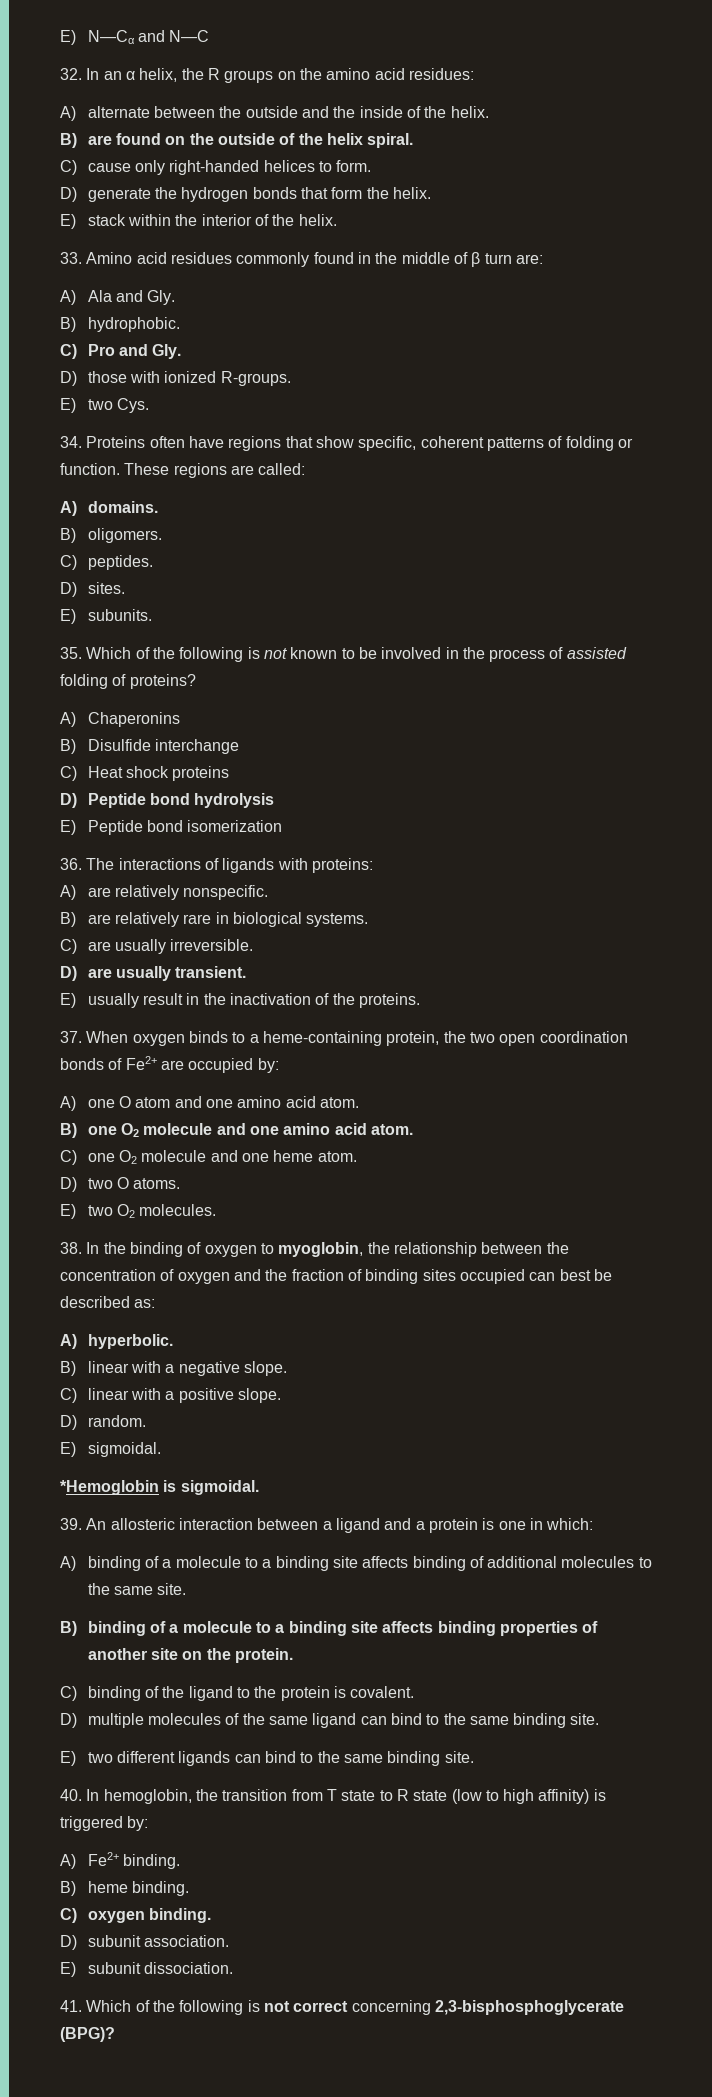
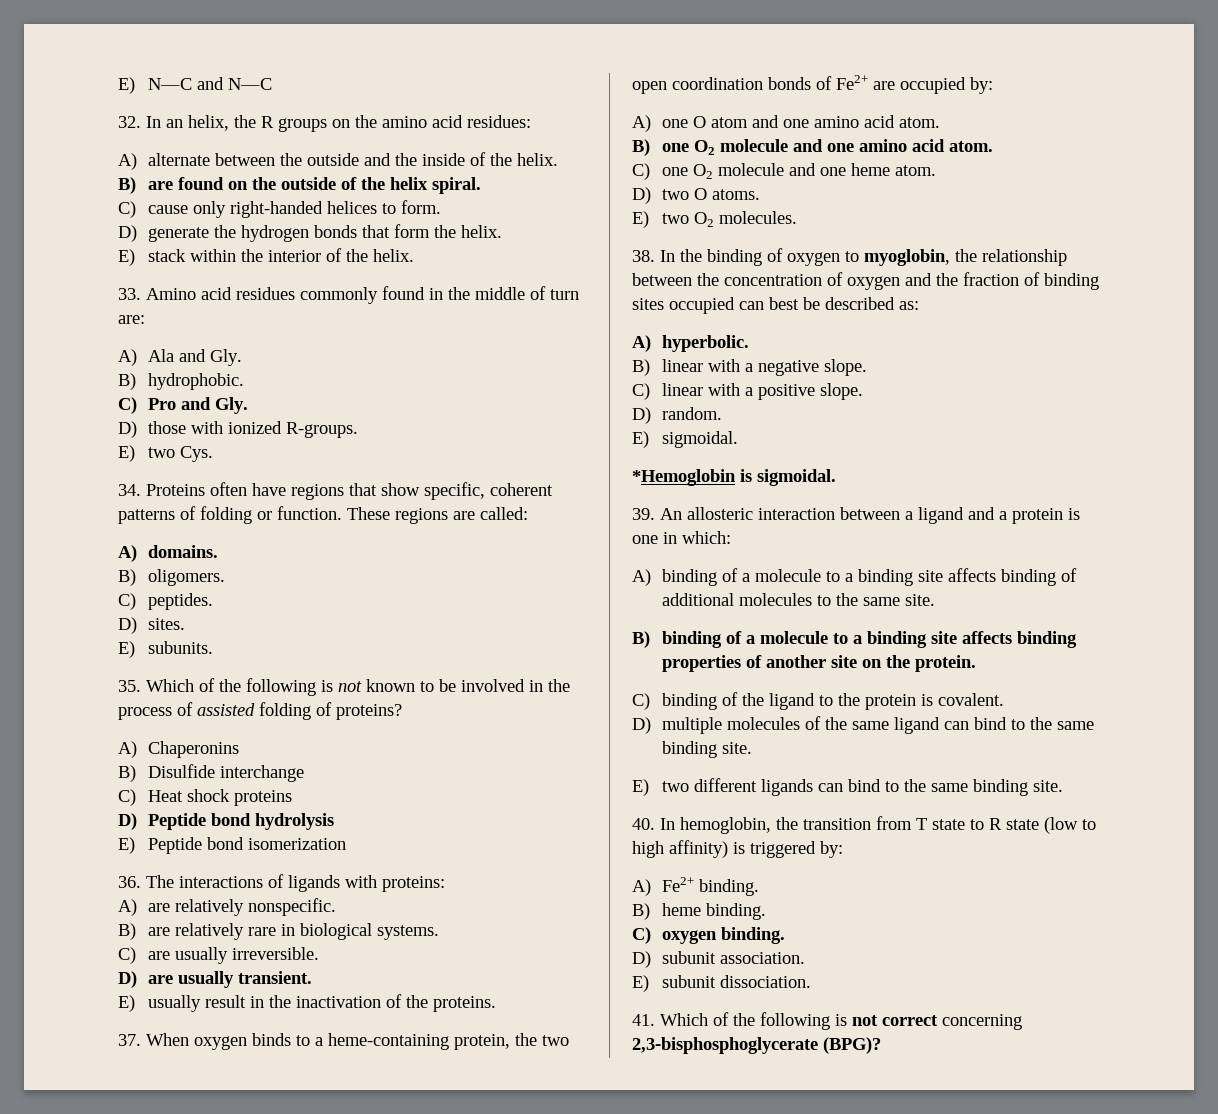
[60,30,135,45] E) N—Cα -> [118,77,192,94] E) N—C
[125,71,135,80] α -> (183, 123) none
[471,252,481,267] β -> (546, 293) none

